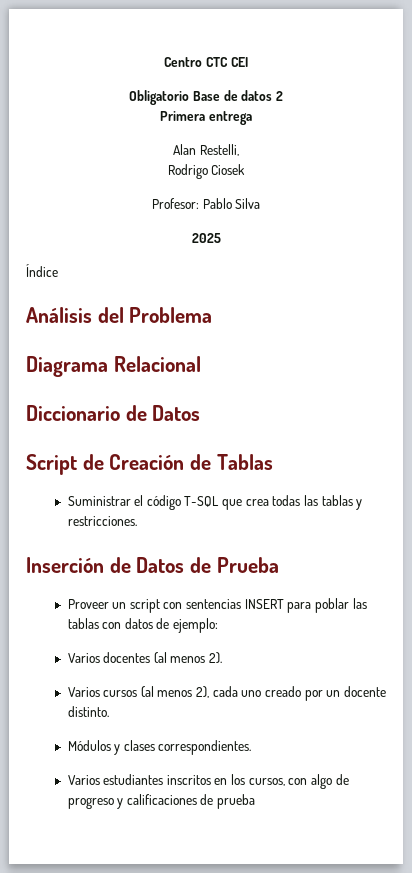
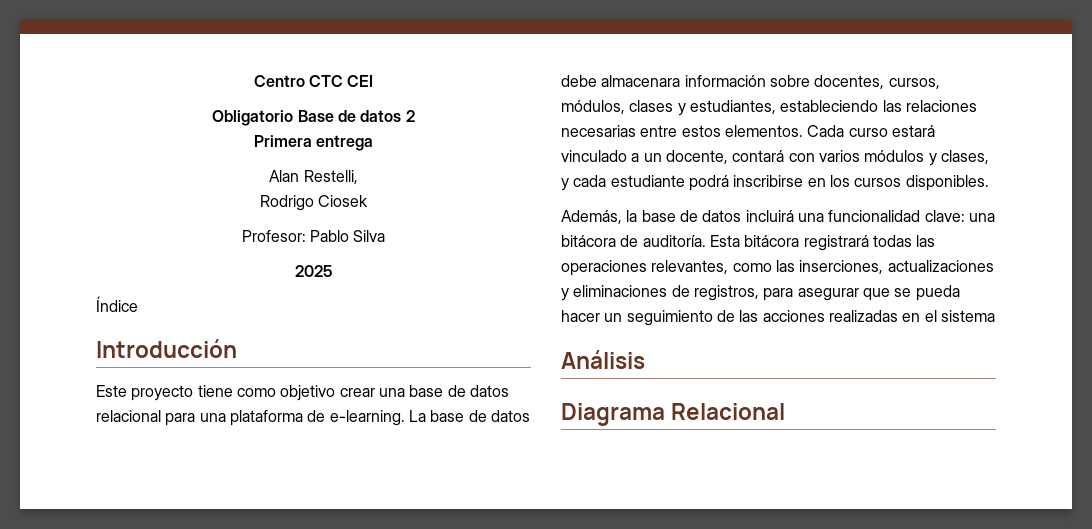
(58, 270) none -> [96,339,237,358] [96,385,509,401] [96,410,530,426] [561,75,940,89] [561,100,977,116] [561,125,935,137] [561,150,989,166] [561,175,989,191] [561,210,995,224] [561,235,936,251] [561,260,994,276] [561,285,960,301] [561,310,995,326] // Introducción // Este proyecto tiene como objetivo crear una base de datos relacional para una plataforma de e-learning. La base de datos debe almacenara información sobre docentes, cursos, módulos, clases y estudiantes, estableciendo las relaciones necesarias entre estos elementos. Cada curso estará vinculado a un docente, contará con varios módulos y clases, y cada estudiante podrá inscribirse en los cursos disponibles. // Además, la base de datos incluirá una funcionalidad clave: una bitácora de auditoría. Esta bitácora registrará todas las operaciones relevantes, como las inserciones, actualizaciones y eliminaciones de registros, para asegurar que se pueda hacer un seguimiento de las acciones realizadas en el sistema
[97,307,213,323] del Problema -> (645, 359) none
[26,405,201,421] [26,454,273,475] [67,495,363,510] [67,516,137,526] [26,557,279,573] [67,598,367,613] [67,618,219,633] [67,652,223,664] [67,686,386,701] [67,706,109,717] [67,740,252,755] [67,774,349,789] [67,794,256,809] // Diccionario de Datos // Script de Creación de Tablas // Suministrar el código T-SQL que crea todas las tablas y restricciones. // Inserción de Datos de Prueba // Proveer un script con sentencias INSERT para poblar las tablas con datos de ejemplo: // Varios docentes (al menos 2). // Varios cursos (al menos 2), cada uno creado por un docente distinto. // Módulos y clases correspondientes. // Varios estudiantes inscritos en los cursos, con algo de progreso y calificaciones de prueba -> (786, 411) none

